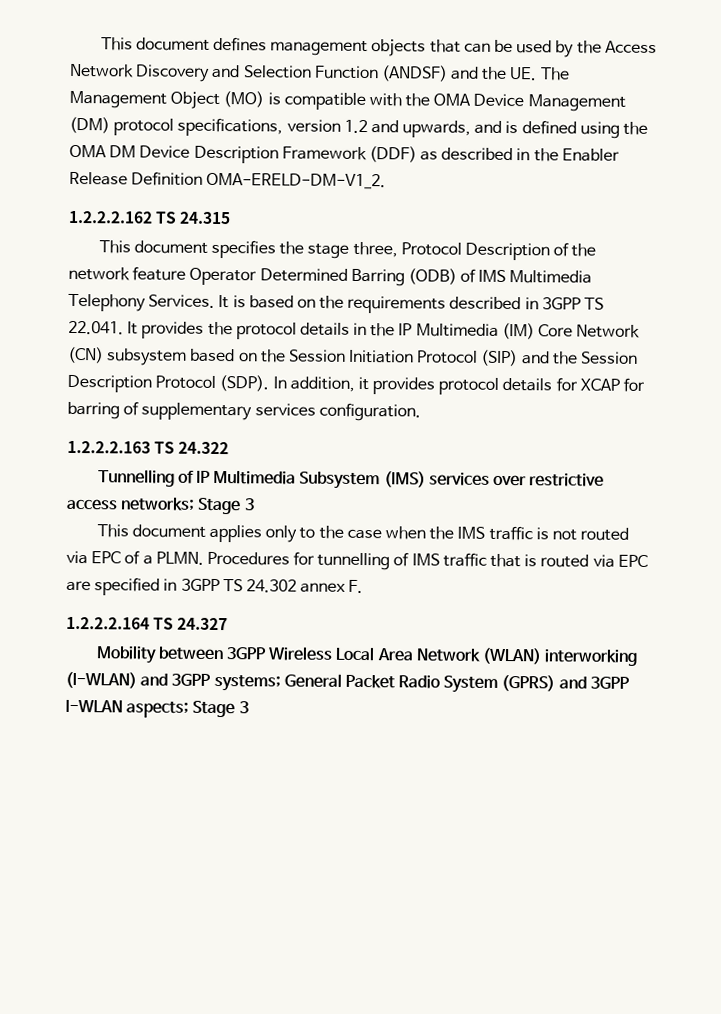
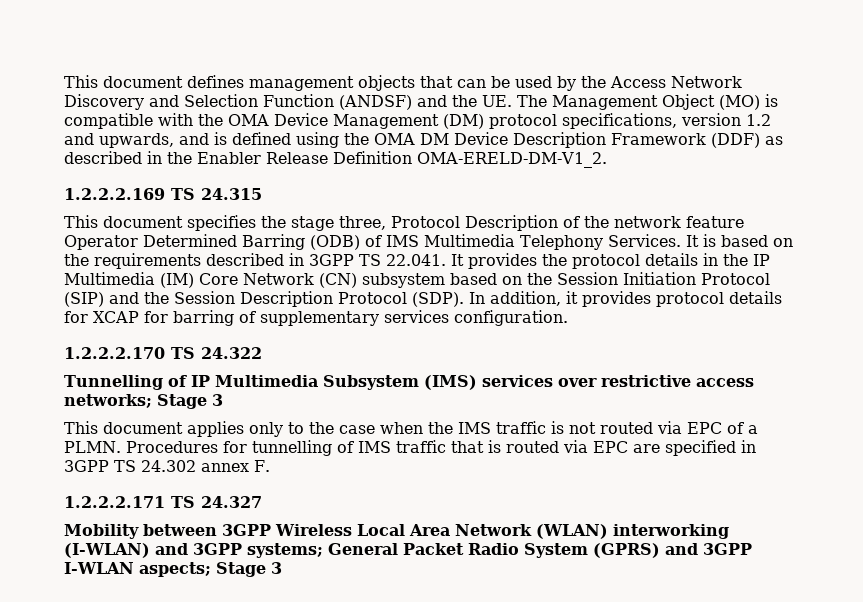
[68,210,153,224] 1.2.2.2.162 -> [64,188,165,200] 1.2.2.2.169
[67,440,151,454] 1.2.2.2.163 -> [64,347,165,359] 1.2.2.2.170
[66,616,150,630] 1.2.2.2.164 -> [64,496,165,508] 1.2.2.2.171

